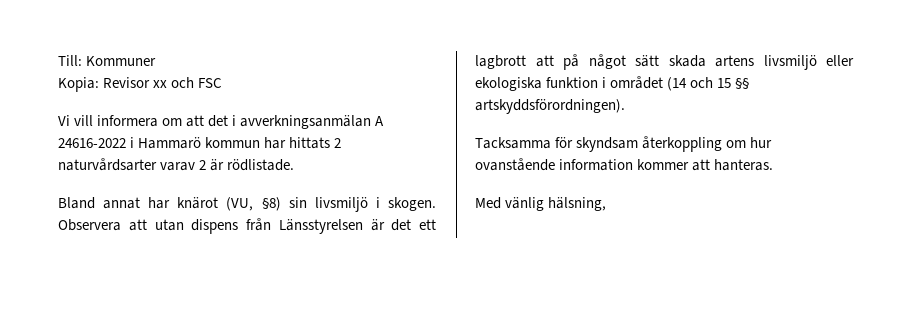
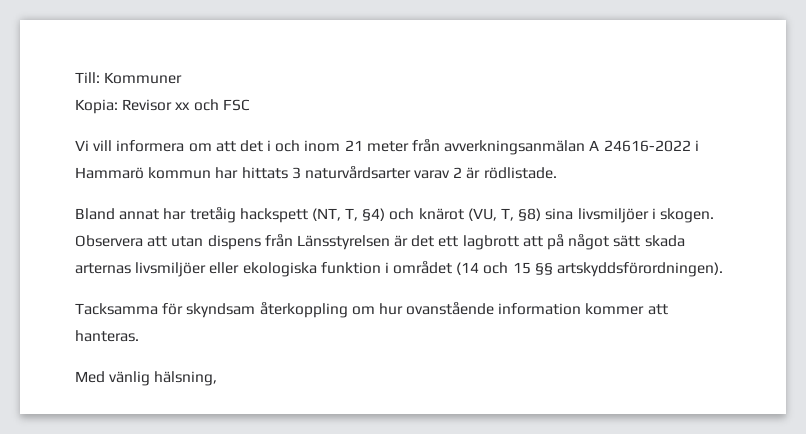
(237, 120) none -> [275,139,441,152] och inom 21 meter från
[334,138,342,148] 2 -> [291,167,301,179] 3
[177,197,368,212] knärot (VU, §8) sin livsmiljö -> [189,207,649,223] tretåig hackspett (NT, T, §4) och knärot (VU, T, §8) sina livsmiljöer
[715,55,817,70] artens livsmiljö -> [75,262,207,277] arternas livsmiljöer

